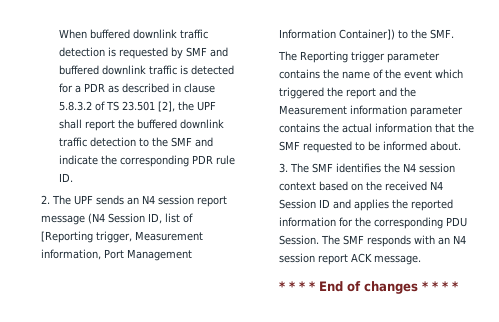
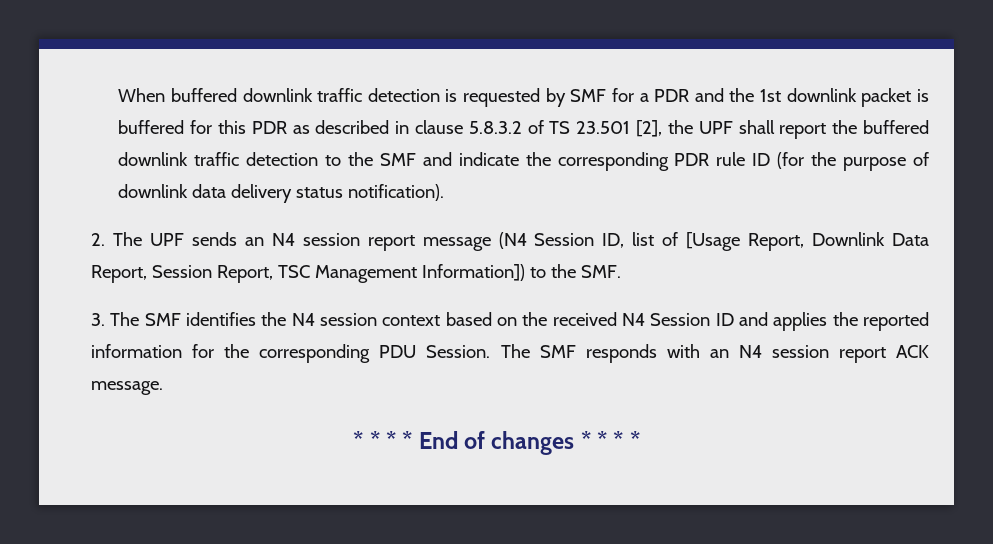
[209,47,228,57] [58,65,234,75] [58,83,81,93] and buffered downlink traffic is detected for a -> [611,88,930,107] [118,120,246,134] for a PDR and the 1st downlink packet is buffered for this
[58,173,73,182] ID. -> [752,152,929,171] [118,184,445,203] ID (for the purpose of downlink data delivery status notification).
[40,231,203,243] [40,249,192,261] [278,29,454,40] [277,51,440,63] [278,69,463,79] [278,87,416,99] [278,105,463,117] [278,123,474,133] [278,141,461,153] [Reporting trigger, Measurement information, Port Management Information Container]) to the SMF. // The Reporting trigger parameter contains the name of the event which triggered the report and the Measurement information parameter contains the actual information that the SMF requested to be informed about. -> [686,232,929,251] [91,264,622,283] [Usage Report, Downlink Data Report, Session Report, TSC Management Information]) to the SMF.

